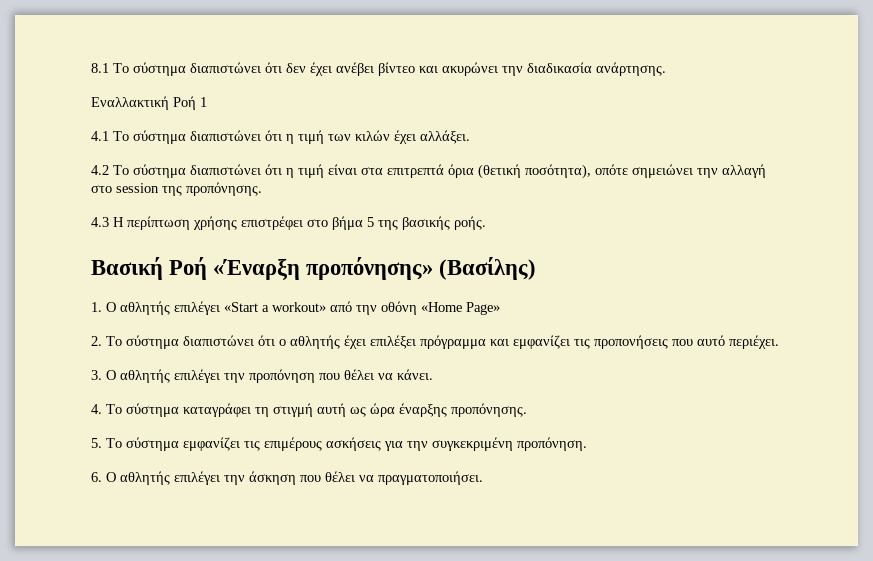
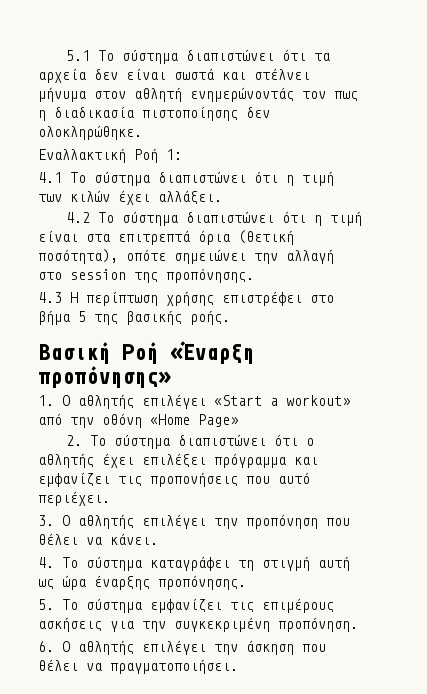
[91,62,666,76] 8.1 Το σύστημα διαπιστώνει ότι δεν έχει ανέβει βίντεο και ακυρώνει την διαδικασία ανάρτησης. -> [66,49,331,64] [38,68,310,83] [38,87,358,102] [38,106,270,121] [38,125,142,140] 5.1 Το σύστημα διαπιστώνει ότι τα αρχεία δεν είναι σωστά και στέλνει μήνυμα στον αθλητή ενημερώνοντάς τον πως η διαδικασία πιστοποίησης δεν ολοκληρώθηκε.
[200,97,207,107] 1 -> [166,149,182,160] 1:
[439,257,537,280] (Βασίλης) -> (171, 377) none

